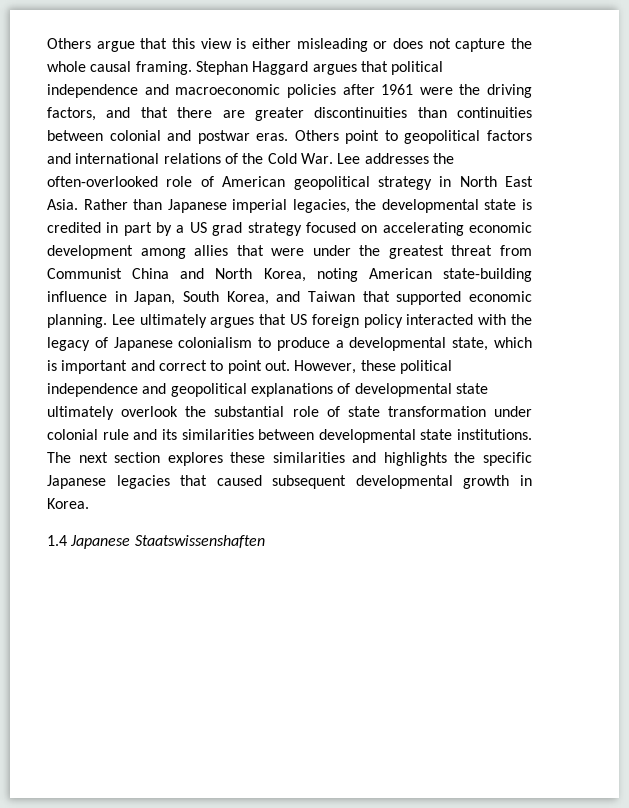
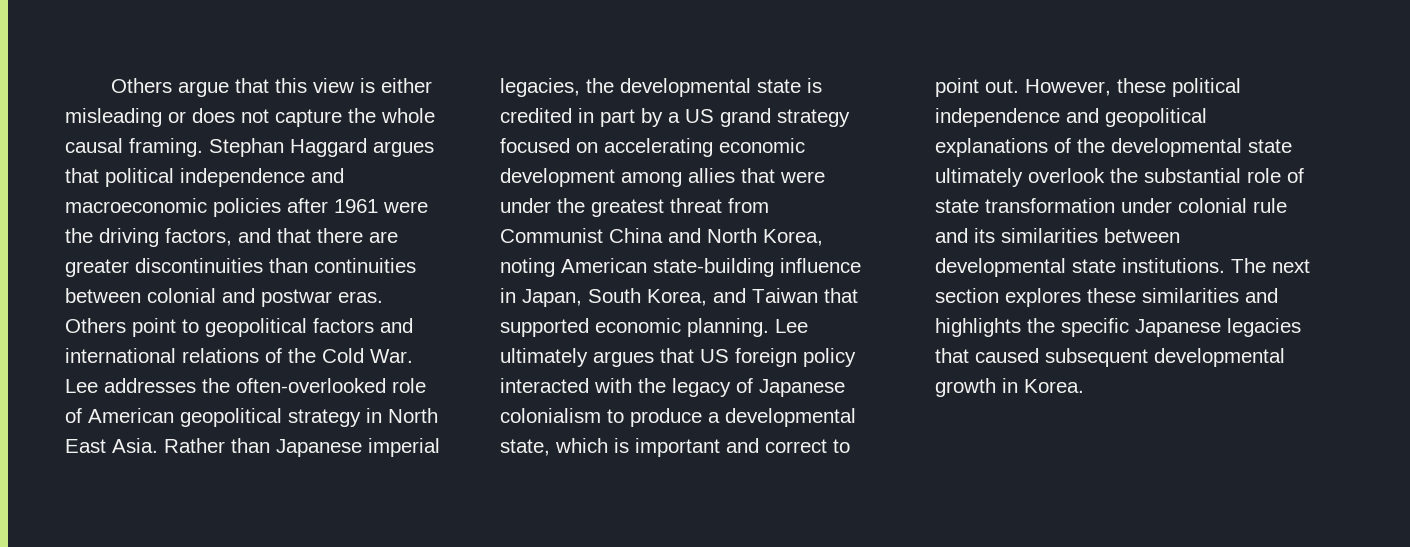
[212,222,243,236] grad -> [720,108,771,127] grand
(351, 388) none -> [1077,138,1105,153] the
[47,535,265,549] // 1.4 Japanese Staatswissenshaften -> (1084, 386) none

